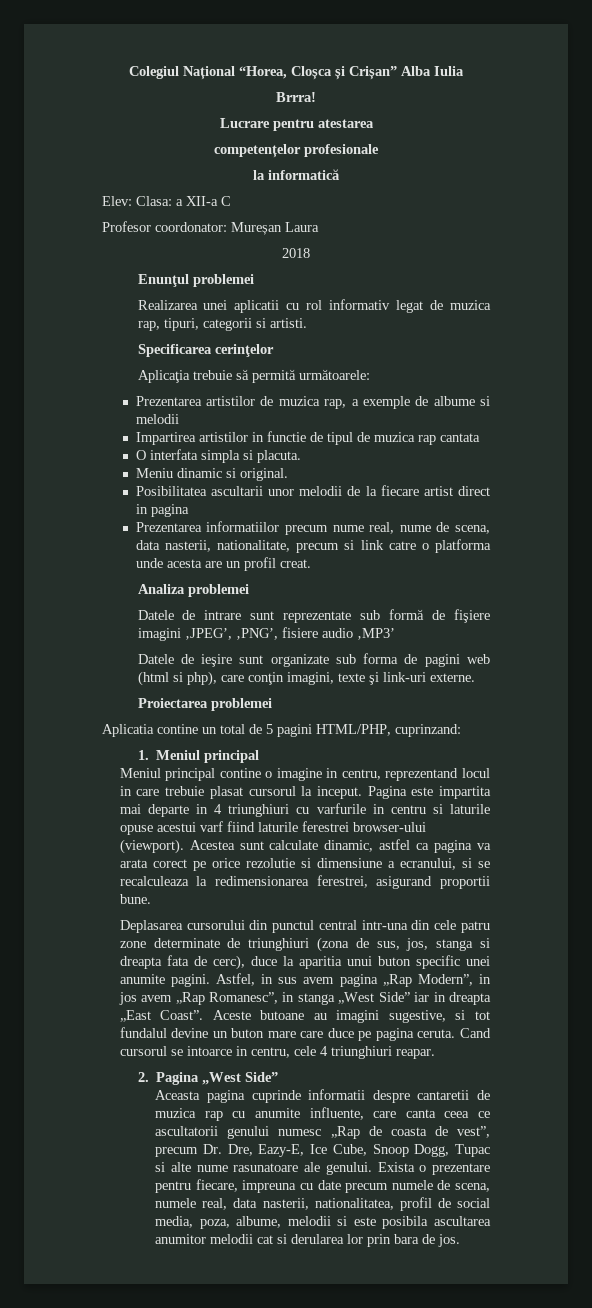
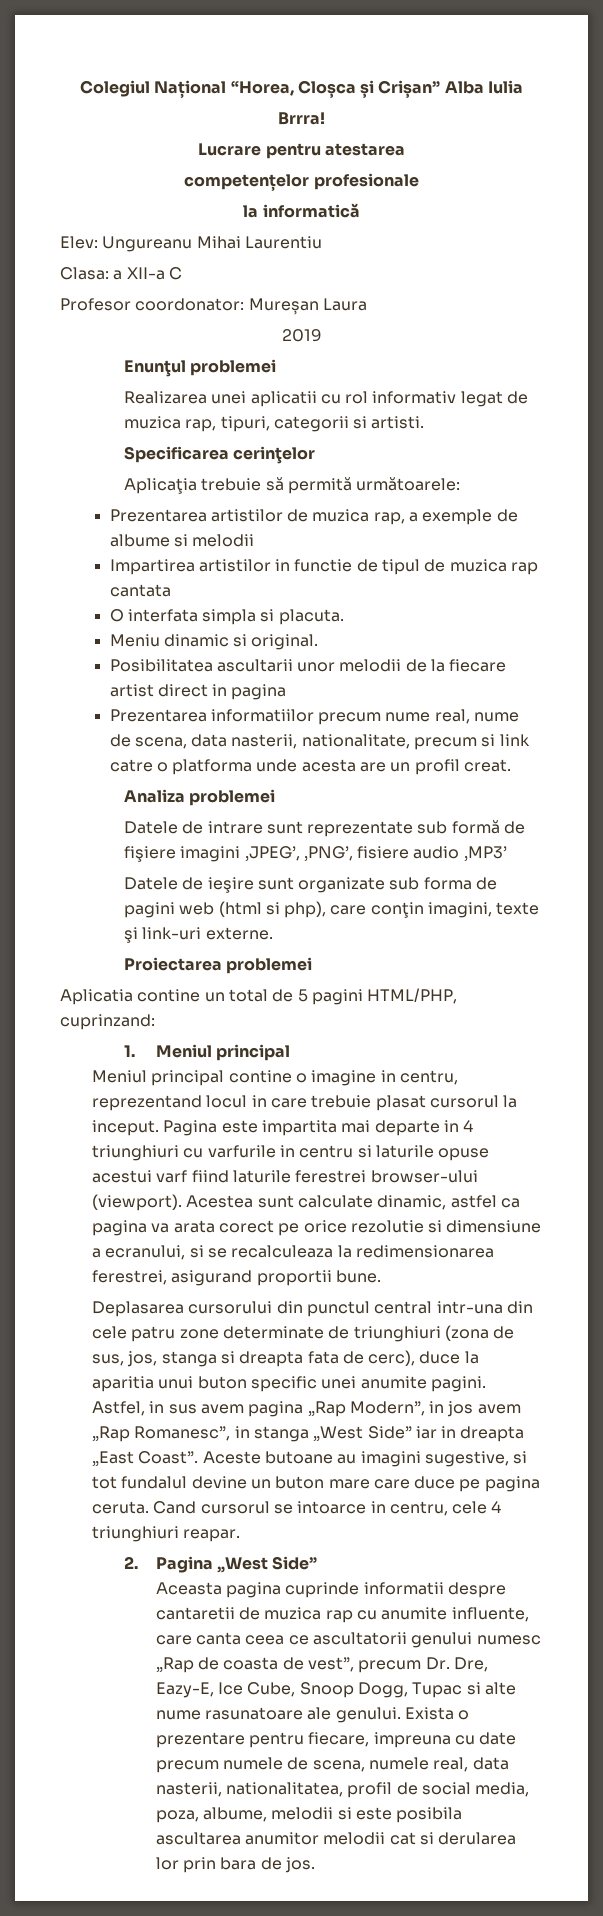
(132, 201) none -> [102,236,322,252] Ungureanu Mihai Laurentiu //
[282,248,310,258] 2018 -> [281,329,322,342] 2019

